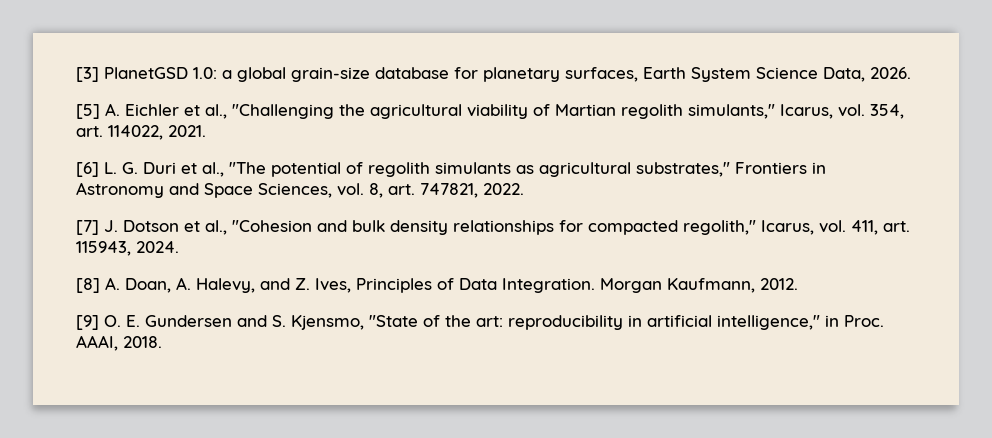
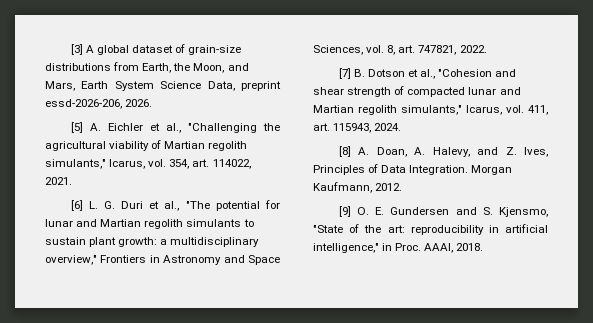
[104,67,638,82] PlanetGSD 1.0: a global grain-size database for planetary surfaces, -> [85,44,242,55] [45,62,249,73] [45,81,75,91] A global dataset of grain-size distributions from Earth, the Moon, and Mars,
(865, 74) none -> [241,81,281,91] [45,99,122,109] preprint essd-2026-206,
[346,162,730,177] of regolith simulants as agricultural substrates," -> [265,200,280,209] [45,219,254,229] [45,237,260,247] [45,255,97,265] for lunar and Martian regolith simulants to sustain plant growth: a multidisciplinary overview,"
[104,220,118,232] J. -> [353,69,365,77] B.
[352,220,756,235] bulk density relationships for compacted regolith," -> [313,86,521,97] [313,105,462,115] shear strength of compacted lunar and Martian regolith simulants,"

